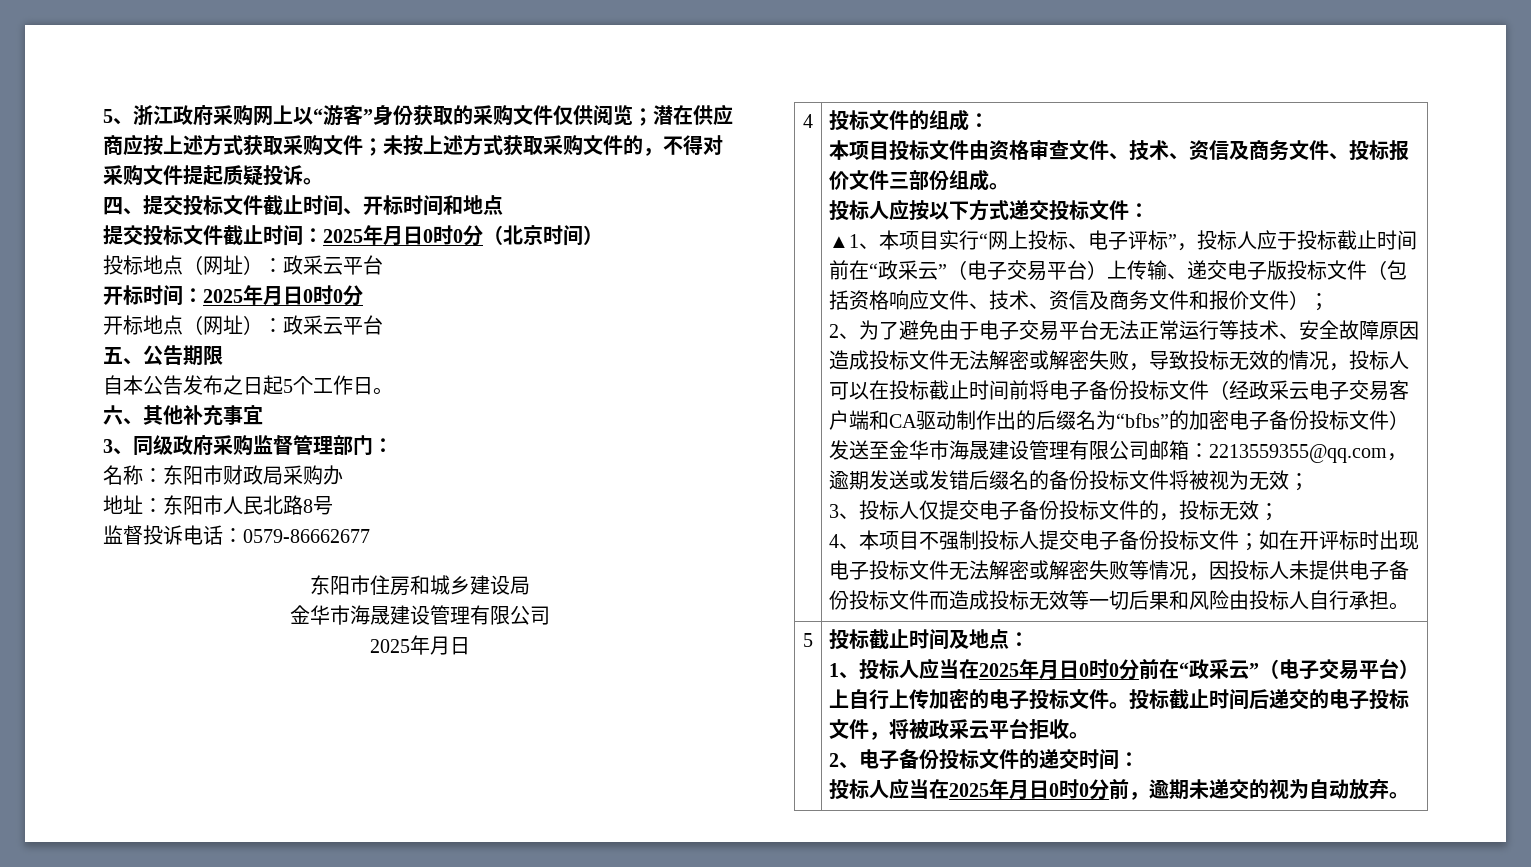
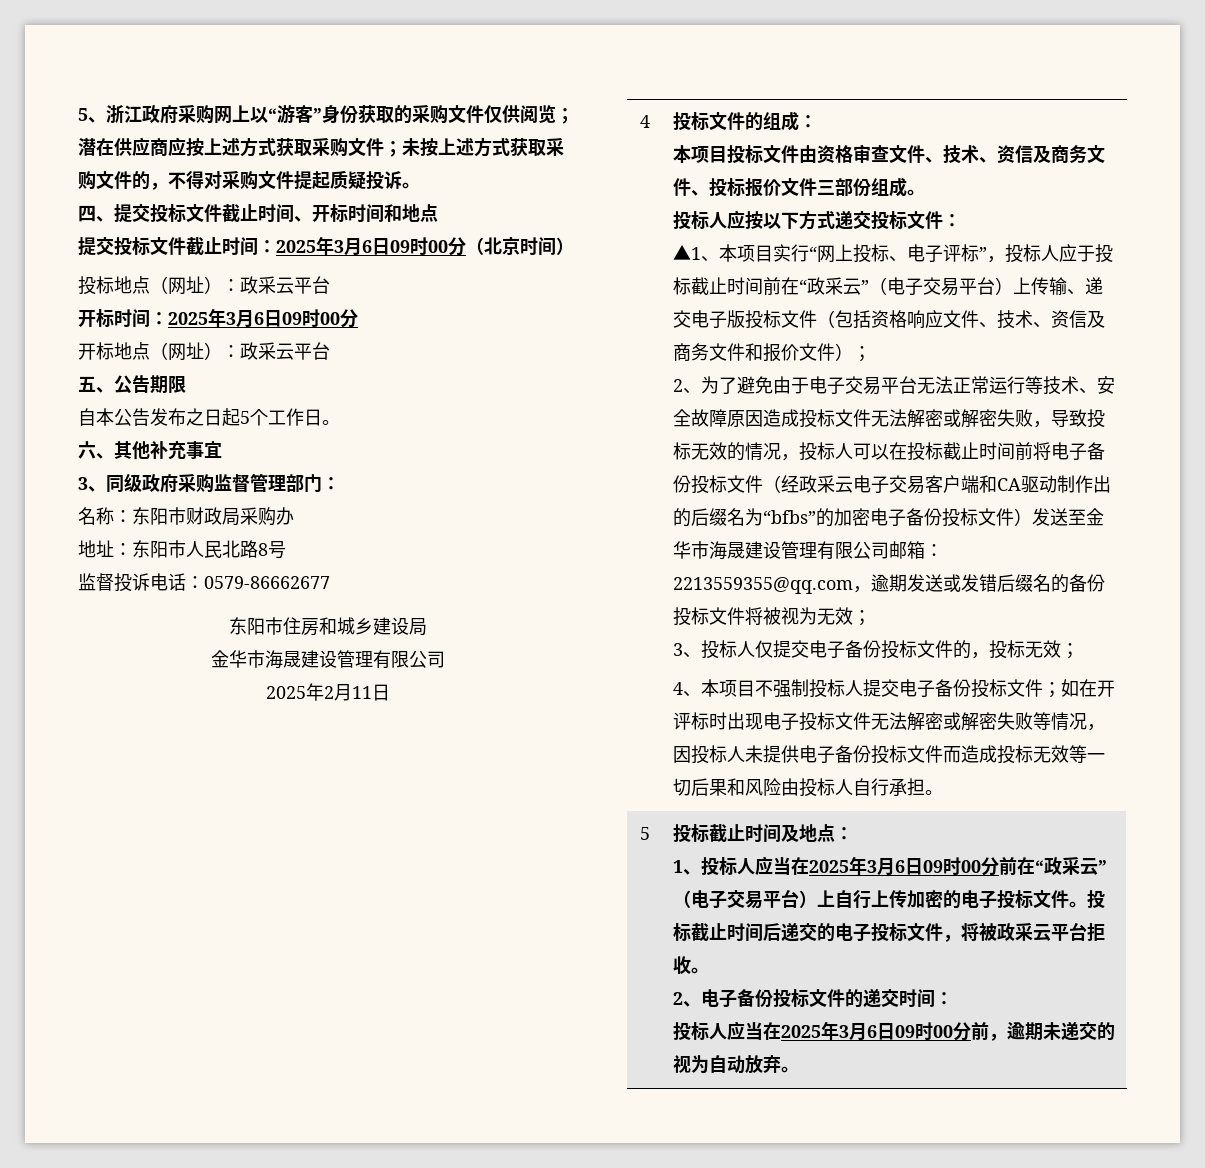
[383,225,463,246] 月日0时0 -> [334,237,448,256] 3月6日09时00
[263,285,343,306] 月日0时0 -> [226,309,340,328] 3月6日09时00
[430,636,450,655] 月 -> [324,684,372,701] 2月11
[1039,659,1120,680] 月日0时0 -> [866,857,981,876] 3月6日09时00
[1009,779,1090,800] 月日0时0 -> [838,1022,953,1041] 3月6日09时00

